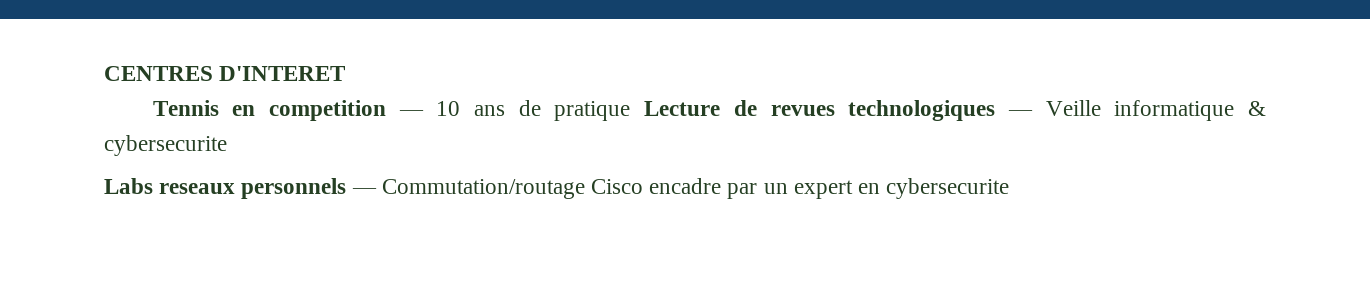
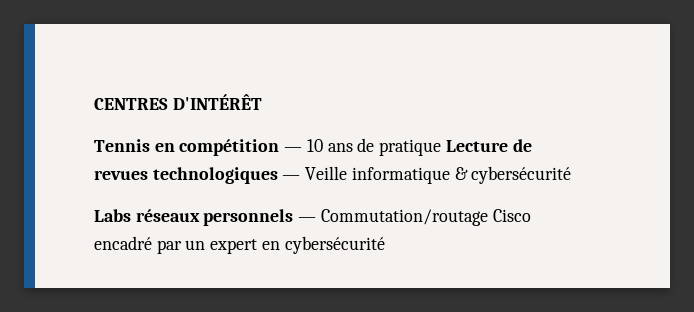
[219,66,346,81] D'INTERET -> [172,94,262,110] D'INTÉRÊT
[269,100,387,121] competition -> [179,139,280,156] compétition
[104,135,227,156] cybersecurite -> [471,166,572,184] cybersécurité
[159,183,236,194] reseaux -> [135,209,200,222] réseaux
[649,178,722,194] encadre -> [94,236,152,250] encadré
[886,178,1010,199] cybersecurite -> [284,236,385,254] cybersécurité

